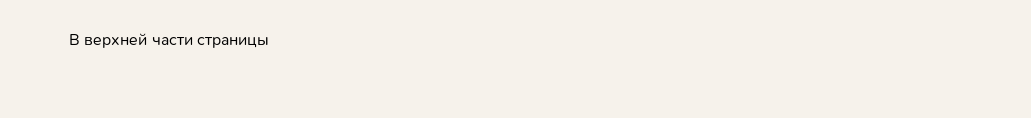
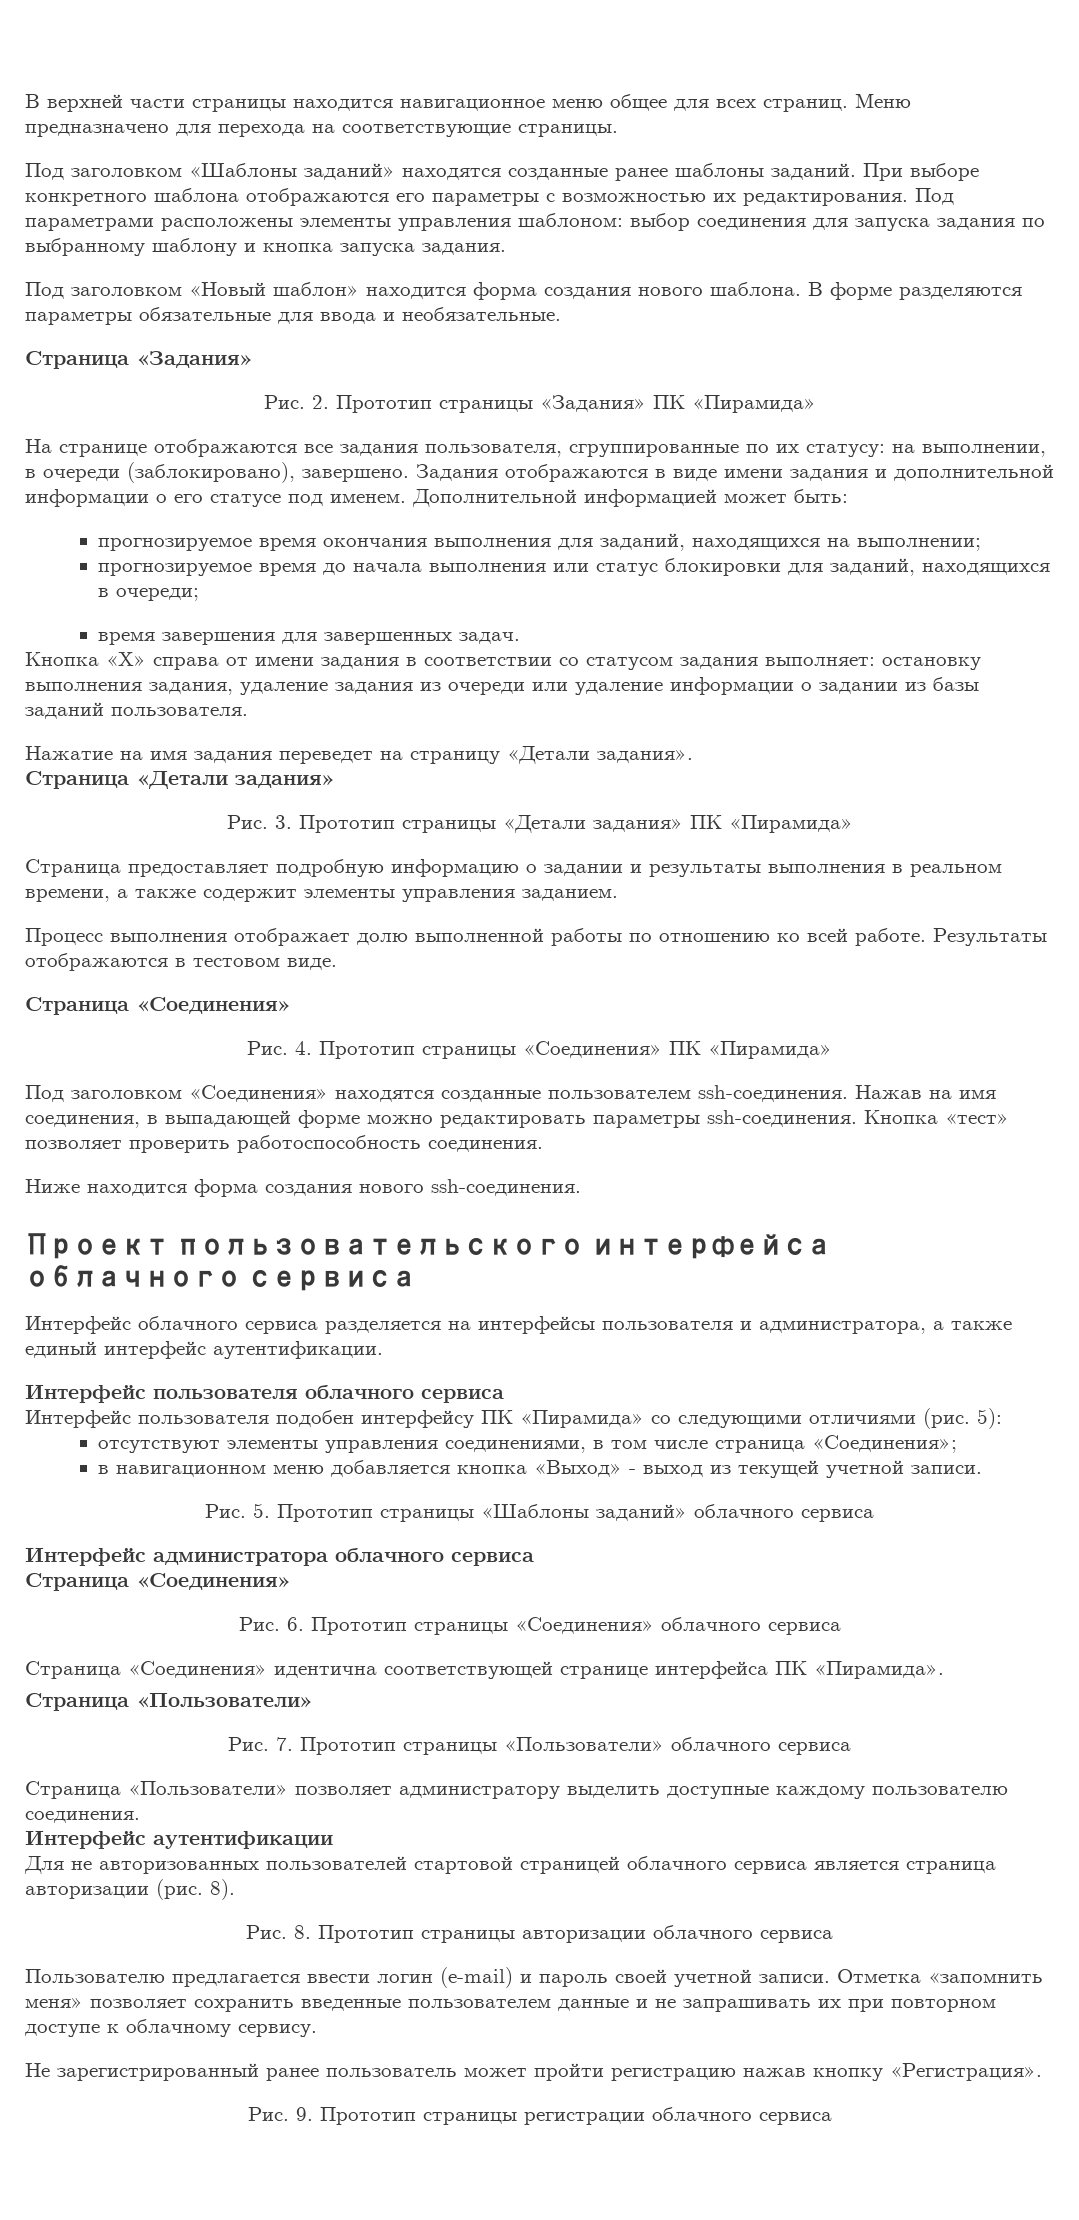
(269, 42) none -> [293,93,911,112] [25,124,618,137] [25,163,979,181] [25,188,954,206] [25,213,1045,231] [25,238,506,256] [25,282,1022,300] [25,307,561,325] [25,351,253,369] [263,395,816,413] [25,439,1046,457] [25,462,1054,483] [25,489,848,507] [98,533,982,551] [98,558,1051,576] [98,588,200,601] [98,632,521,645] [25,652,981,670] [25,677,979,695] [25,702,248,719] [25,746,693,764] [25,771,335,789] [226,815,853,833] [25,859,1002,877] [25,889,618,902] [25,928,1047,946] [25,953,337,971] [25,997,291,1015] [247,1041,832,1059] [25,1085,996,1102] [25,1110,1009,1128] [25,1135,543,1153] [25,1179,581,1197] [25,1233,832,1259] [25,1265,417,1291] [25,1316,1012,1334] [25,1341,383,1359] [25,1384,504,1403] [25,1408,1002,1429] [98,1435,958,1453] [98,1460,983,1478] [205,1503,874,1522] [25,1547,534,1566] [25,1573,291,1591] [238,1617,841,1635] [25,1661,944,1679] [25,1693,313,1711] [228,1737,851,1755] [25,1781,1008,1799] [25,1811,140,1823] [25,1830,333,1849] [24,1856,996,1874] [25,1879,235,1900] [246,1925,833,1943] [25,1967,1043,1988] [25,1997,996,2012] [25,2019,317,2037] [25,2063,1042,2081] [247,2107,832,2125] находится навигационное меню общее для всех страниц. Меню предназначено для перехода на соответствующие страницы. // Под заголовком «Шаблоны заданий» находятся созданные ранее шаблоны заданий. При выборе конкретного шаблона отображаются его параметры с возможностью их редактирования. Под параметрами расположены элементы управления шаблоном: выбор соединения для запуска задания по выбранному шаблону и кнопка запуска задания. // Под заголовком «Новый шаблон» находится форма создания нового шаблона. В форме разделяются параметры обязательные для ввода и необязательные. // Страница «Задания» // Рис. 2. Прототип страницы «Задания» ПК «Пирамида» // На странице отображаются все задания пользователя, сгруппированные по их статусу: на выполнении, в очереди (заблокировано), завершено. Задания отображаются в виде имени задания и дополнительной информации о его статусе под именем. Дополнительной информацией может быть: // прогнозируемое время окончания выполнения для заданий, находящихся на выполнении; // прогнозируемое время до начала выполнения или статус блокировки для заданий, находящихся в очереди; // время завершения для завершенных задач. // Кнопка «Х» справа от имени задания в соответствии со статусом задания выполняет: остановку выполнения задания, удаление задания из очереди или удаление информации о задании из базы заданий пользователя. // Нажатие на имя задания переведет на страницу «Детали задания». // Страница «Детали задания» // Рис. 3. Прототип страницы «Детали задания» ПК «Пирамида» // Страница предоставляет подробную информацию о задании и результаты выполнения в реальном времени, а также содержит элементы управления заданием. // Процесс выполнения отображает долю выполненной работы по отношению ко всей работе. Результаты отображаются в тестовом виде. // Страница «Соединения» // Рис. 4. Прототип страницы «Соединения» ПК «Пирамида» // Под заголовком «Соединения» находятся созданные пользователем ssh-соединения. Нажав на имя соединения, в выпадающей форме можно редактировать параметры ssh-соединения. Кнопка «тест» позволяет проверить работоспособность соединения. // Ниже находится форма создания нового ssh-соединения. // Проект пользовательского интерфейса облачного сервиса // Интерфейс облачного сервиса разделяется на интерфейсы пользователя и администратора, а также единый интерфейс аутентификации. // Интерфейс пользователя облачного сервиса // Интерфейс пользователя подобен интерфейсу ПК «Пирамида» со следующими отличиями (рис. 5): // отсутствуют элементы управления соединениями, в том числе страница «Соединения»; // в навигационном меню добавляется кнопка «Выход» - выход из текущей учетной записи. // Рис. 5. Прототип страницы «Шаблоны заданий» облачного сервиса // Интерфейс администратора облачного сервиса // Страница «Соединения» // Рис. 6. Прототип страницы «Соединения» облачного сервиса // Страница «Соединения» идентична соответствующей странице интерфейса ПК «Пирамида». // Страница «Пользователи» // Рис. 7. Прототип страницы «Пользователи» облачного сервиса // Страница «Пользователи» позволяет администратору выделить доступные каждому пользователю соединения. // Интерфейс аутентификации // Для не авторизованных пользователей стартовой страницей облачного сервиса является страница авторизации (рис. 8). // Рис. 8. Прототип страницы авторизации облачного сервиса // Пользователю предлагается ввести логин (e-mail) и пароль своей учетной записи. Отметка «запомнить меня» позволяет сохранить введенные пользователем данные и не запрашивать их при повторном доступе к облачному сервису. // Не зарегистрированный ранее пользователь может пройти регистрацию нажав кнопку «Регистрация». // Рис. 9. Прототип страницы регистрации облачного сервиса

